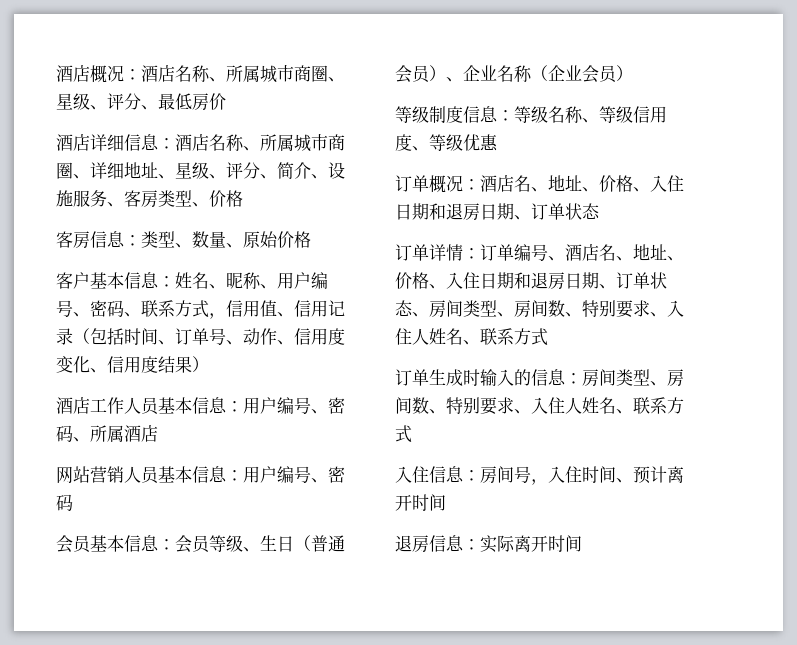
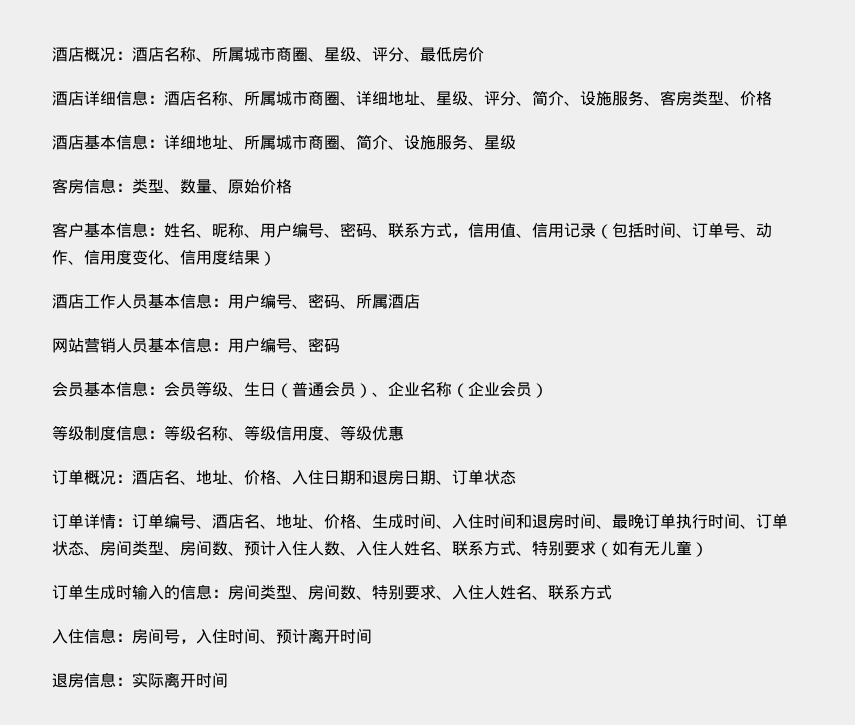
(243, 198) none -> [52,134,516,150] // 酒店基本信息：详细地址、所属城市商圈、简介、设施服务、星级
[446,272,599,290] 入住日期和退房日期 -> [372,513,740,529] 生成时间、入住时间和退房时间、最晚订单执行时间
[582,300,684,318] [395,328,548,346] 特别要求、入住人姓名、联系方式 -> [244,540,708,557] 预计入住人数、入住人姓名、联系方式、特别要求（如有无儿童）

